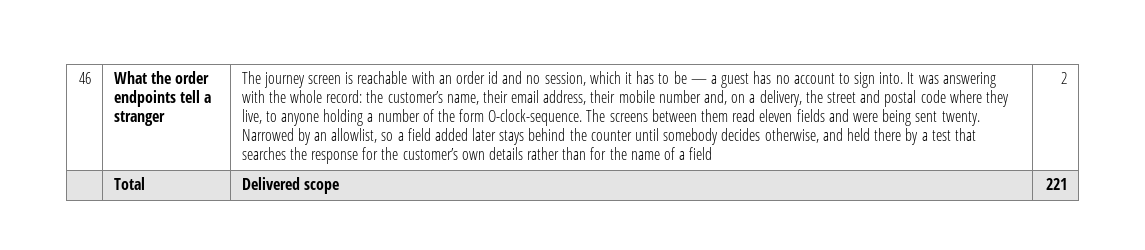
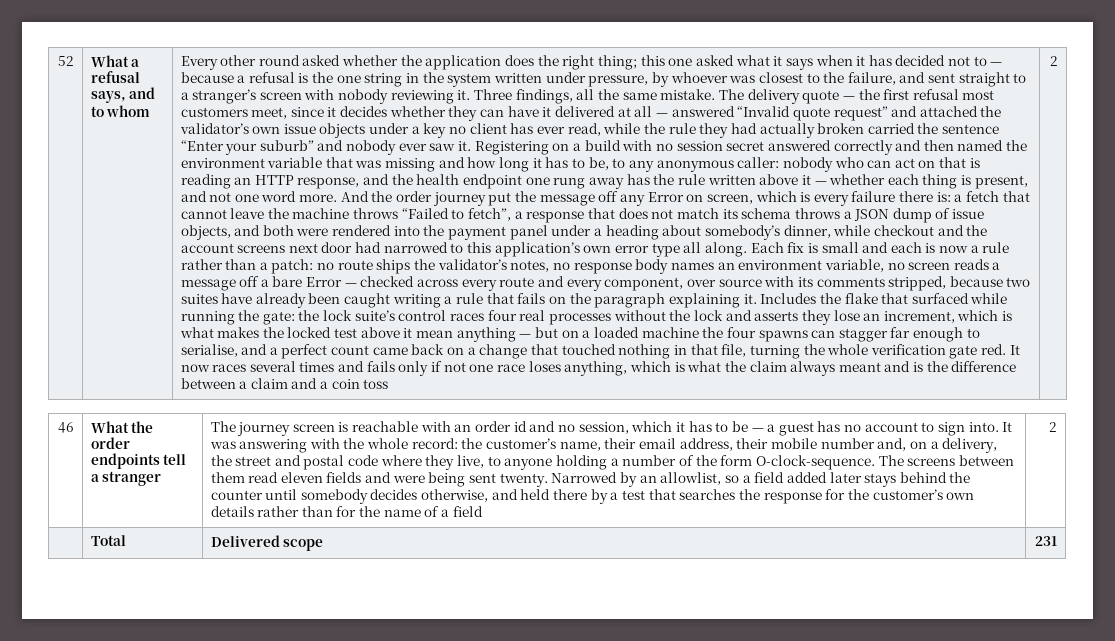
(78, 78) none -> [57,56,74,66] [90,55,140,67] [90,71,140,83] [90,87,156,103] [90,105,151,117] [180,55,1003,70] [180,72,1027,87] [180,89,995,104] [180,106,1002,121] [179,123,1000,138] [180,140,1028,155] [180,157,980,172] [180,174,1028,189] [180,191,1030,206] [180,208,985,223] [180,225,988,240] [180,242,1010,257] [180,259,1001,274] [180,276,1031,291] [180,293,1008,308] [180,310,1013,325] [179,327,980,342] [180,344,1020,359] [180,361,1017,376] [180,378,389,389] [1050,56,1059,66] 52 | What a refusal says, and to whom | Every other round asked whether the application does the right thing; this one asked what it says when it has decided not to — because a refusal is the one string in the system written under pressure, by whoever was closest to the failure, and sent straight to a stranger’s screen with nobody reviewing it. Three findings, all the same mistake. The delivery quote — the first refusal most customers meet, since it decides whether they can have it delivered at all — answered “Invalid quote request” and attached the validator’s own issue objects under a key no client has ever read, while the rule they had actually broken carried the sentence “Enter your suburb” and nobody ever saw it. Registering on a build with no session secret answered correctly and then named the environment variable that was missing and how long it has to be, to any anonymous caller: nobody who can act on that is reading an HTTP response, and the health endpoint one rung away has the rule written above it — whether each thing is present, and not one word more. And the order journey put the message off any Error on screen, which is every failure there is: a fetch that cannot leave the machine throws “Failed to fetch”, a response that does not match its schema throws a JSON dump of issue objects, and both were rendered into the payment panel under a heading about somebody’s dinner, while checkout and the account screens next door had narrowed to this application’s own error type all along. Each fix is small and each is now a rule rather than a patch: no route ships the validator’s notes, no response body names an environment variable, no screen reads a message off a bare Error — checked across every route and every component, over source with its comments stripped, because two suites have already been caught writing a rule that fails on the paragraph explaining it. Includes the flake that surfaced while running the gate: the lock suite’s control races four real processes without the lock and asserts they lose an increment, which is what makes the locked test above it mean anything — but on a loaded machine the four spawns can stagger far enough to serialise, and a perfect count came back on a change that touched nothing in that file, turning the whole verification gate red. It now races several times and fails only if not one race loses anything, which is what the claim always meant and is the difference between a claim and a coin toss | 2 //
[1046,178,1068,190] 221 -> [1035,536,1058,546] 231

